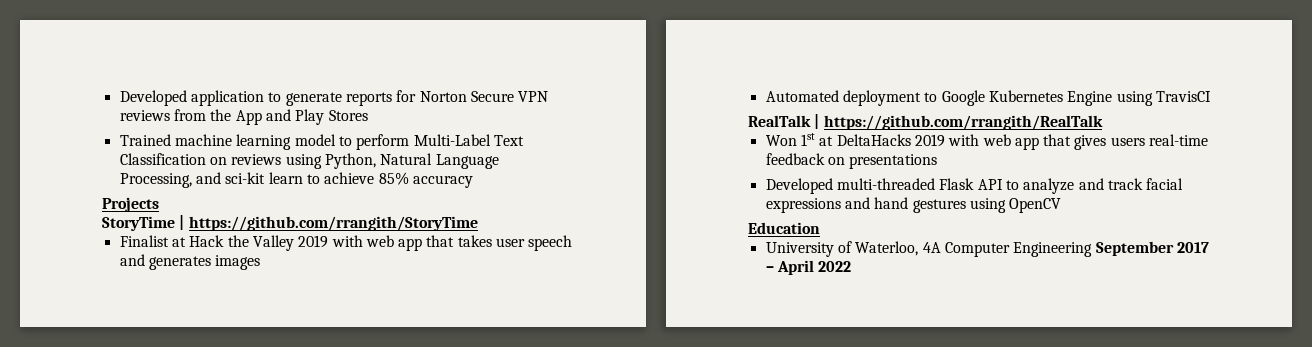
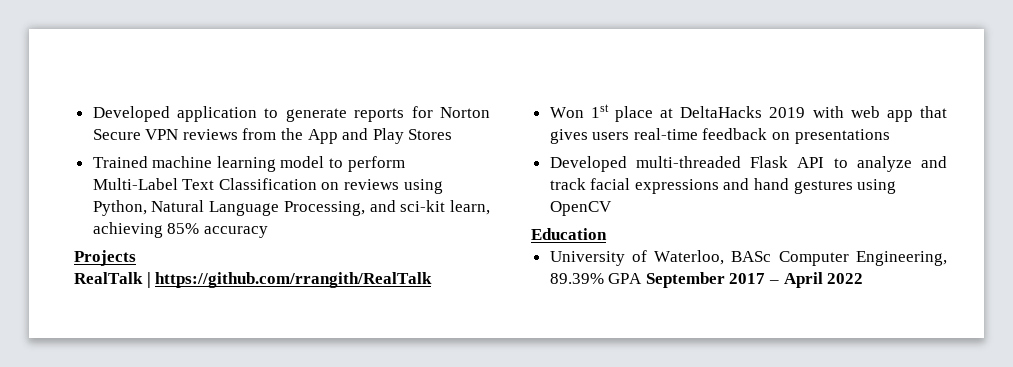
[268,172,375,184] learn to achieve -> [449,200,490,215] [92,222,163,238] learn, achieving
[102,215,478,231] [119,235,573,251] [119,254,261,270] [765,90,1211,106] // StoryTime | https://github.com/rrangith/StoryTime // Finalist at Hack the Valley 2019 with web app that takes user speech and generates images // Automated deployment to Google Kubernetes Engine using TravisCI -> (136, 258) none
(815, 139) none -> [614,106,653,122] place
[922,242,1093,257] 4A Computer Engineering -> [731,251,947,266] [549,273,643,284] BASc Computer Engineering, 89.39% GPA

